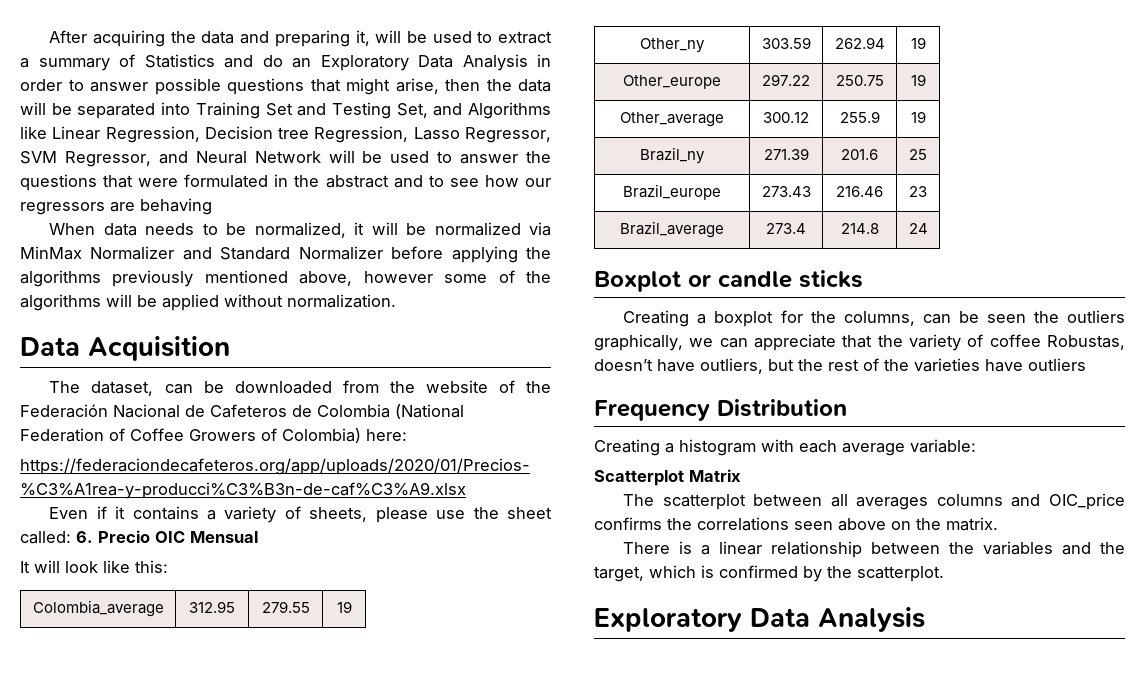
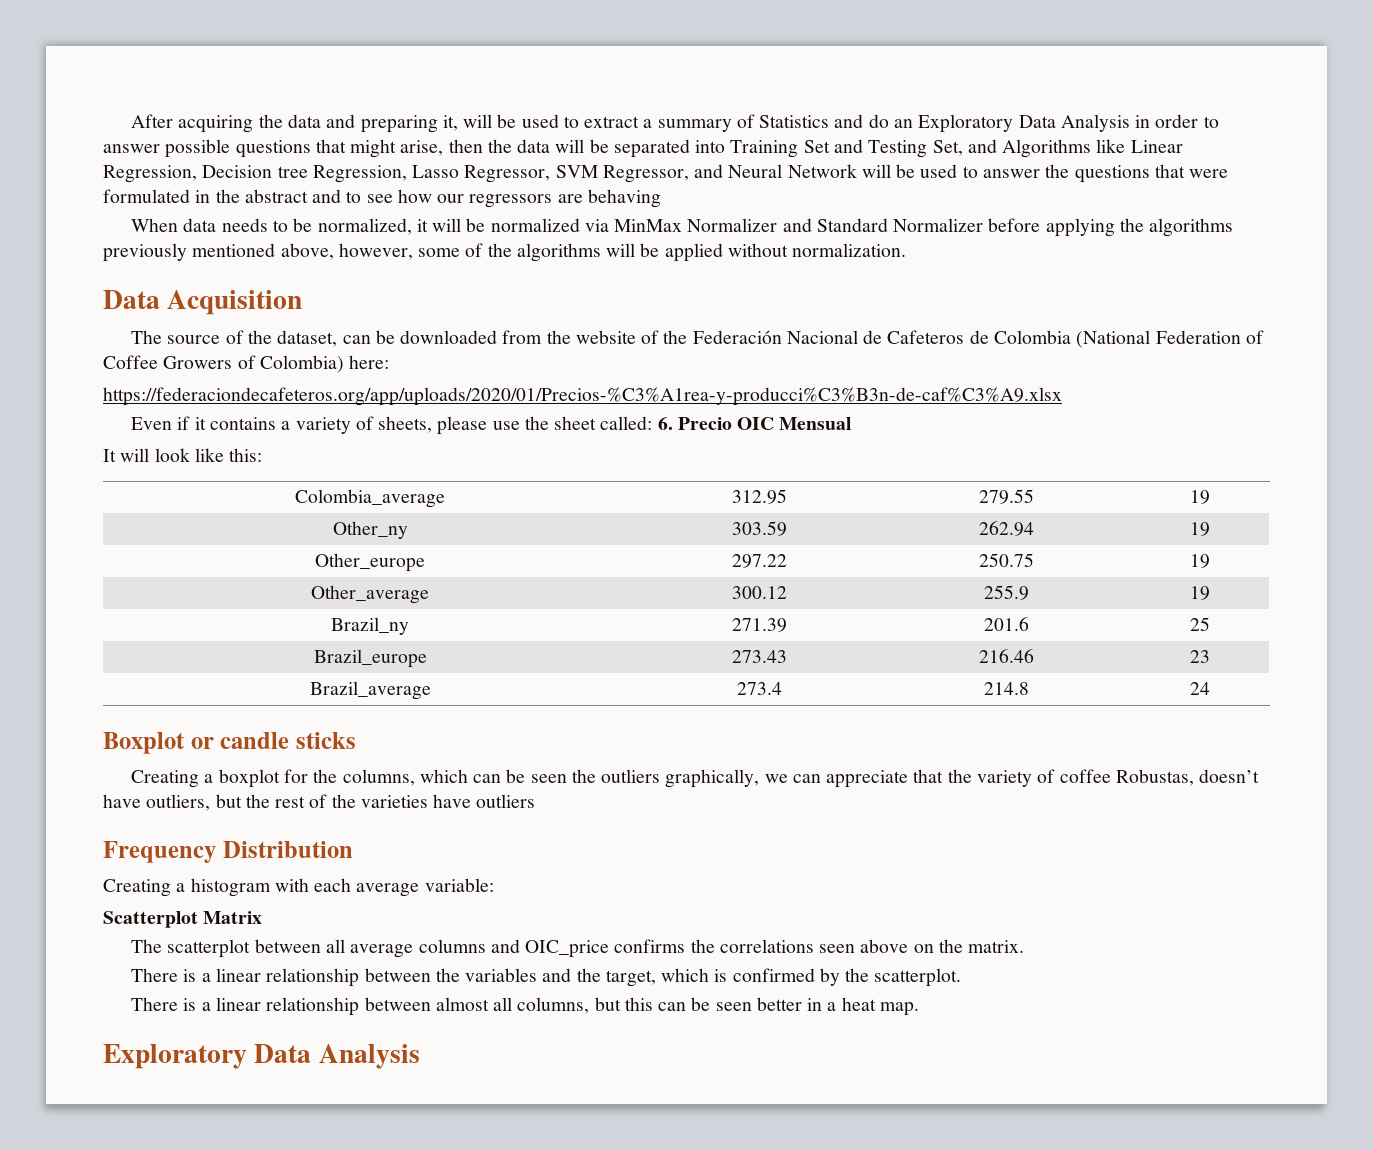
[363,271,433,283] however -> [338,243,413,260] however,
(81, 387) none -> [167,330,272,344] source of the
(915, 318) none -> [419,769,468,783] which
[856,497,929,510] averages -> [350,944,414,958] average
(944, 574) none -> [131,997,919,1016] // There is a linear relationship between almost all columns, but this can be seen better in a heat map.

